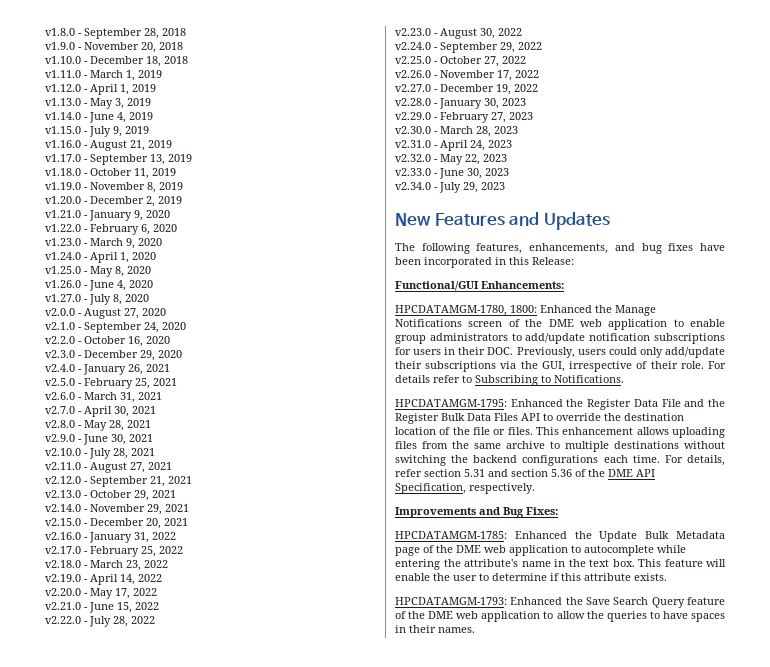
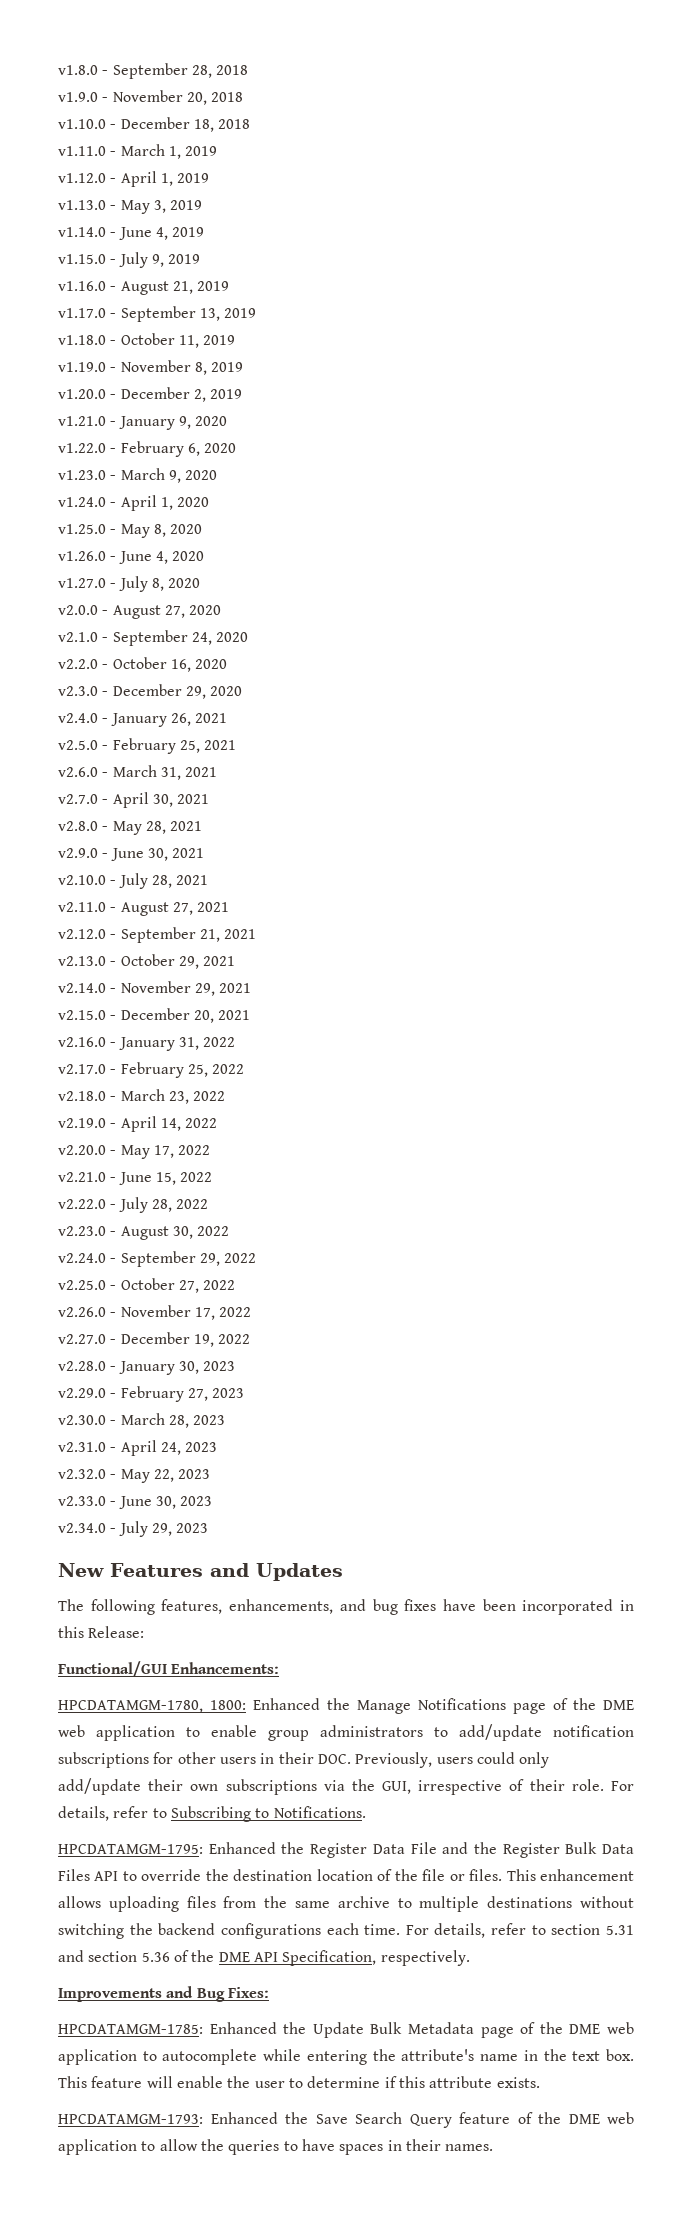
[468,321,503,327] screen -> [513,1703,546,1714] page
(411, 351) none -> [177,1752,216,1764] other
(422, 365) none -> [190,1784,219,1791] own
[395,375,430,383] details -> [58,1806,109,1821] details,
(422, 473) none -> [531,1925,546,1935] to

